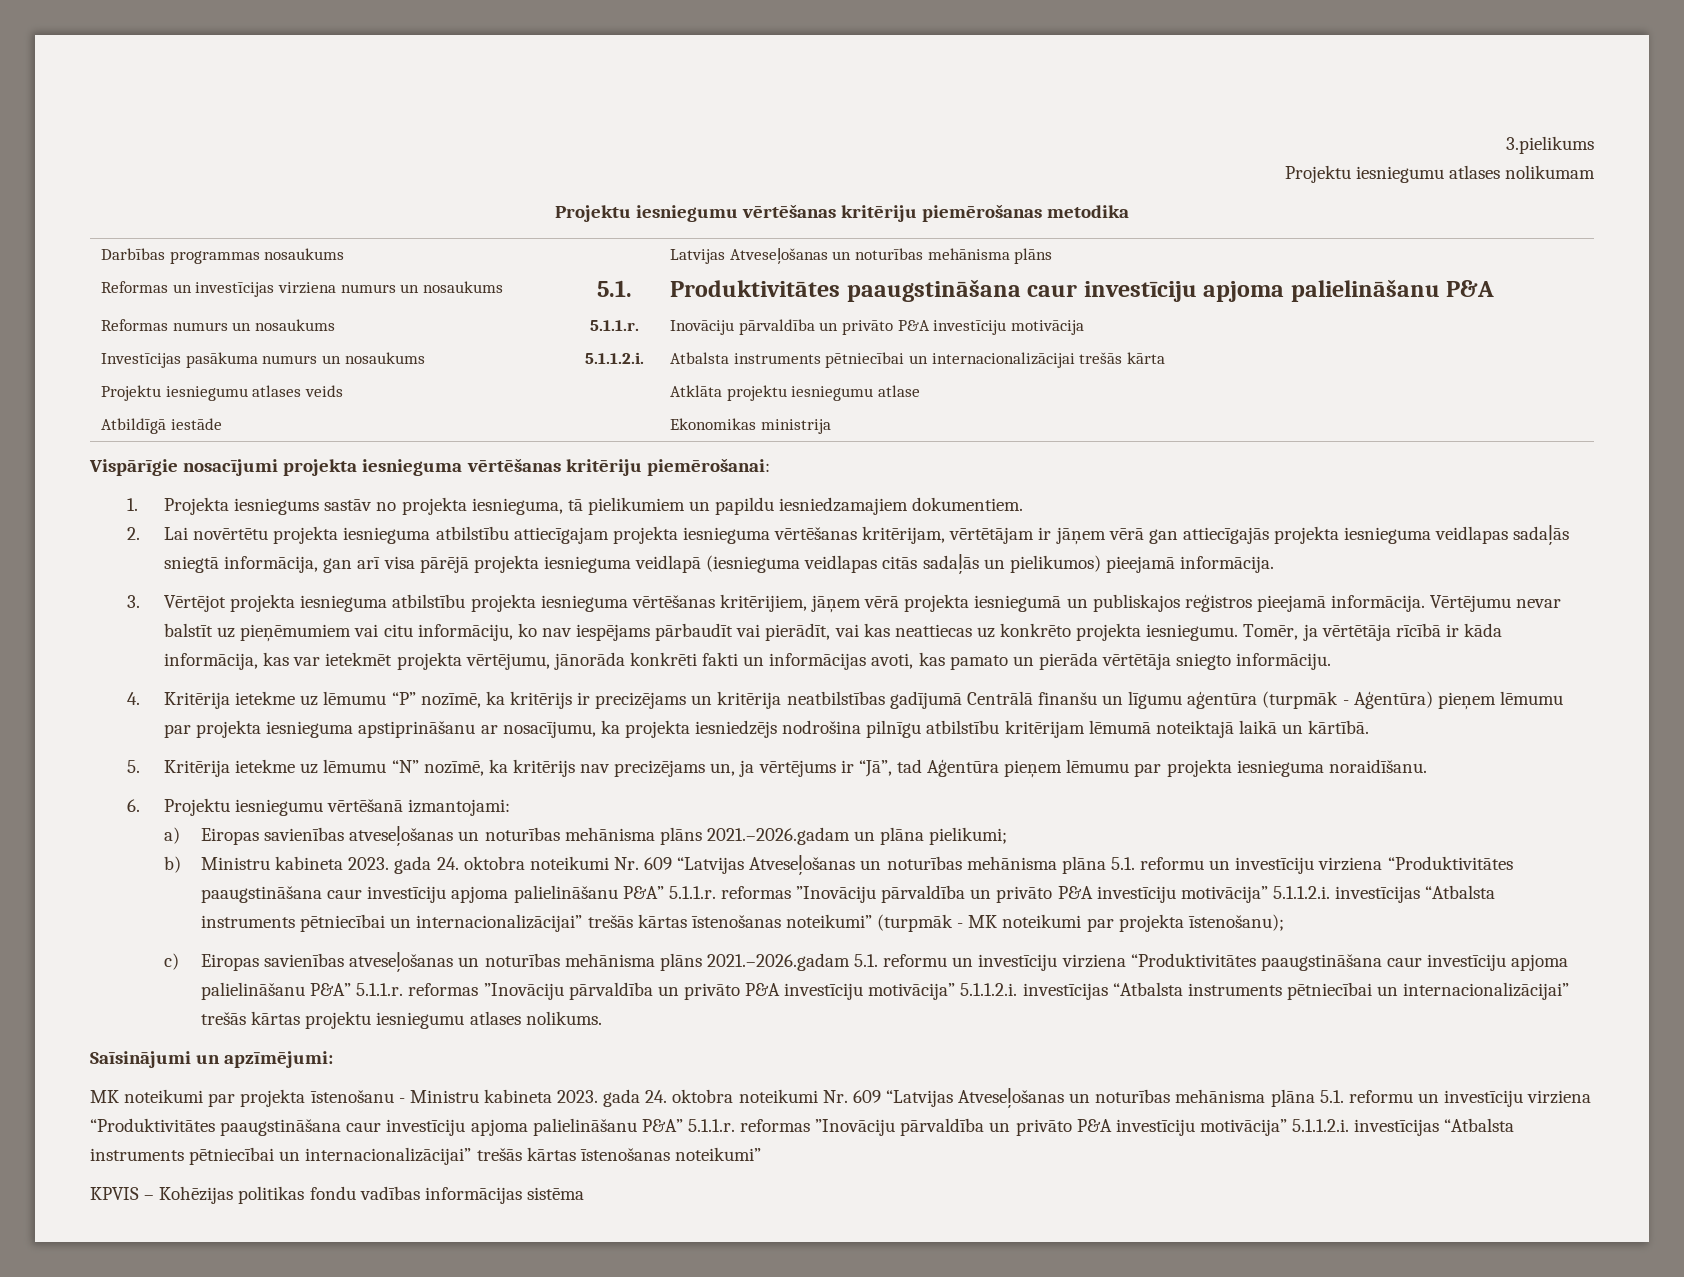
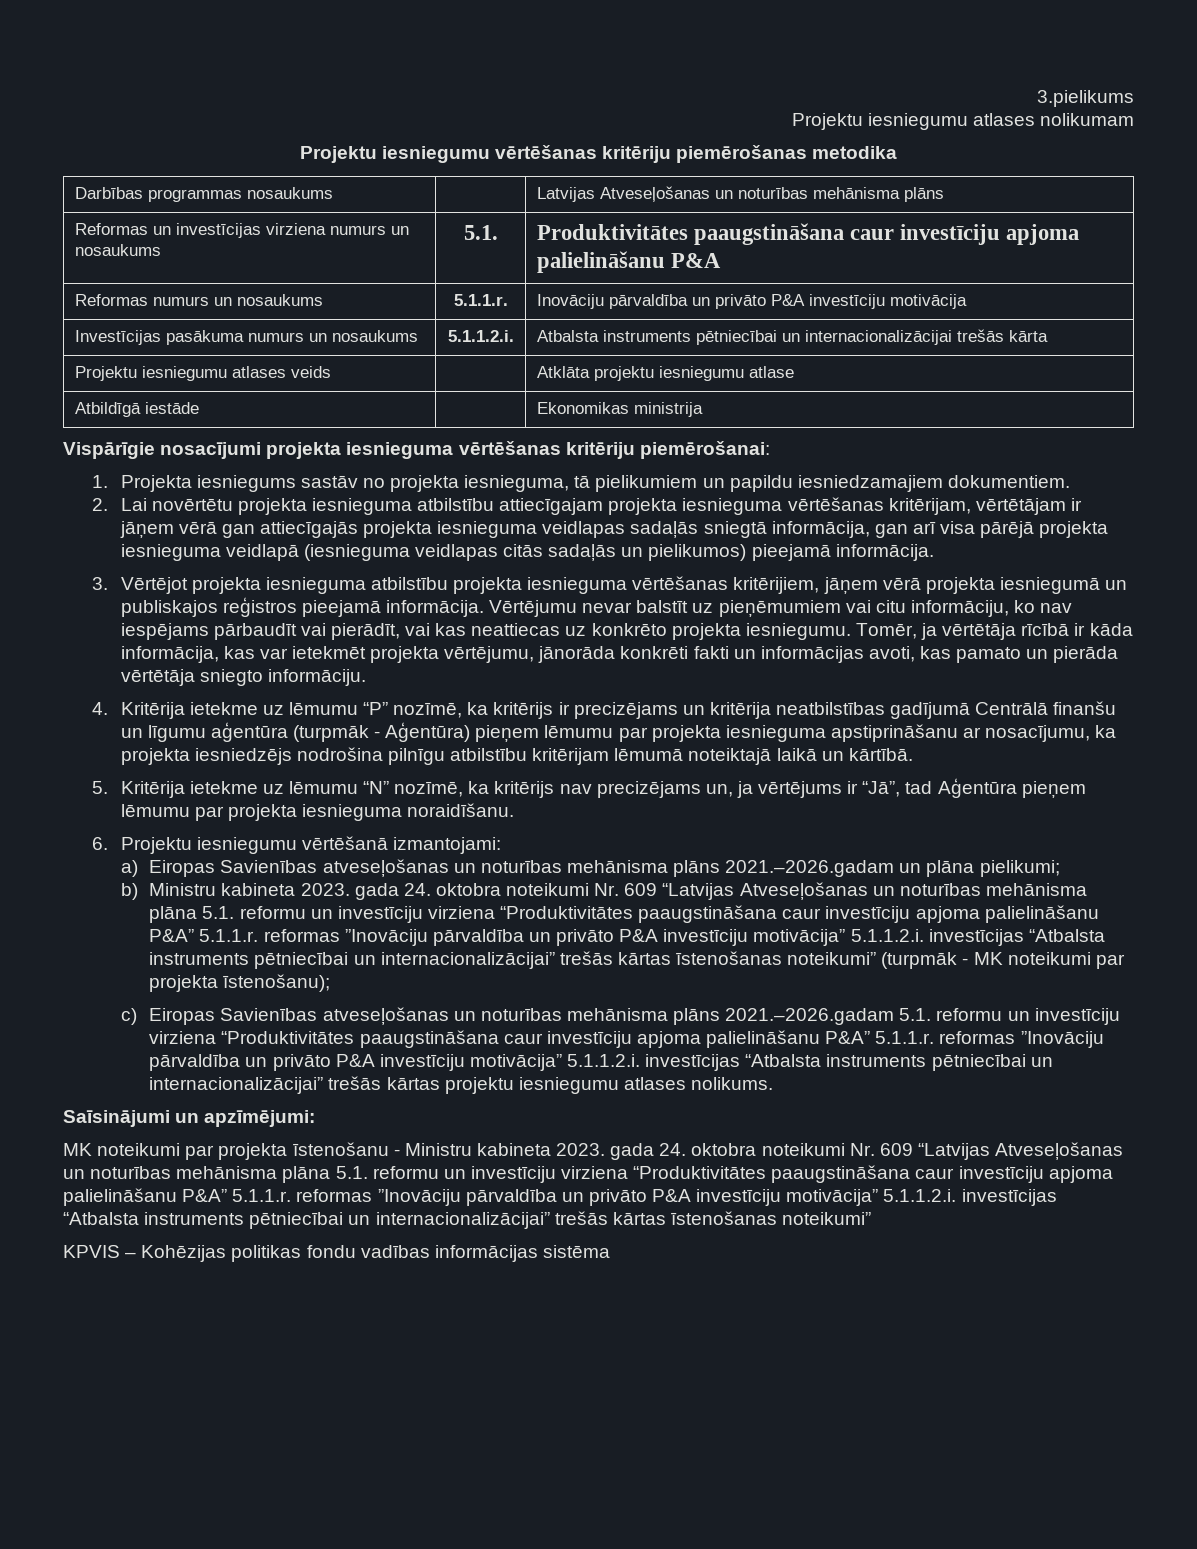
[264,827,345,841] savienības -> [220,860,318,873] Savienības
[264,953,345,967] savienības -> [220,1008,318,1021] Savienības

